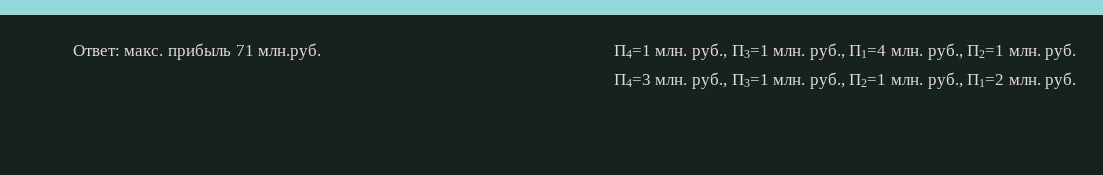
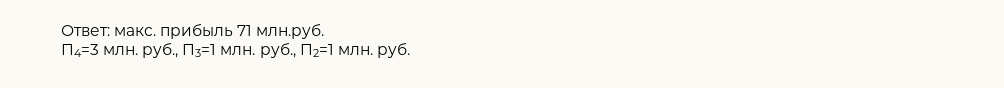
[613,43,1077,60] // П4=1 млн. руб., П3=1 млн. руб., П1=4 млн. руб., П2=1 млн. руб. -> (325, 31) none
[927,72,1041,89] руб., П1=2 млн. -> (373, 50) none

